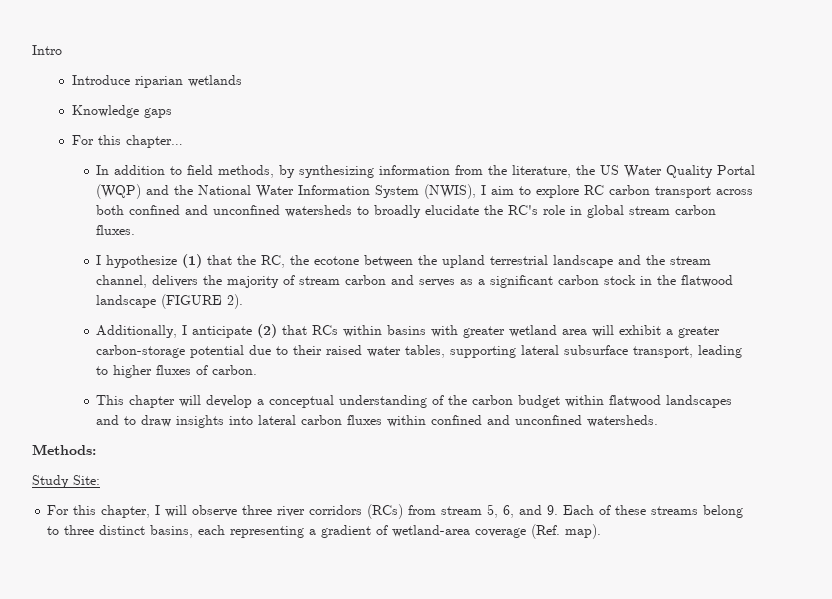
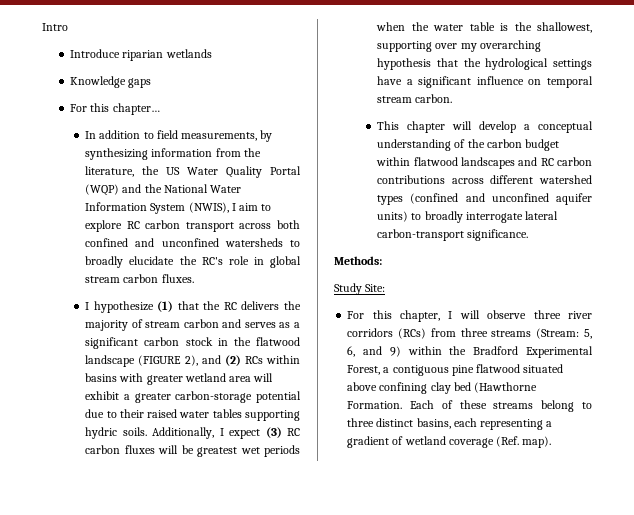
[218,165,275,178] methods, -> [181,132,258,141] measurements,
[261,255,712,268] [96,275,148,288] RC, the ecotone between the upland terrestrial landscape and the stream channel, -> [223,302,237,310] RC
[227,294,244,309] [96,324,308,338] 2). // Additionally, I anticipate (2) that -> [184,355,241,366] 2), and (2)
[405,345,743,358] [96,365,209,378] tables, supporting lateral subsurface transport, leading to higher fluxes of -> [212,409,300,421] [85,427,300,439] [85,445,301,457] [376,22,592,33] [377,40,541,52] [377,58,592,70] [377,76,593,88] [377,96,413,103] tables supporting hydric soils. Additionally, I expect (3) RC carbon fluxes will be greatest wet periods when the water table is the shallowest, supporting over my overarching hypothesis that the hydrological settings have a significant influence on temporal stream
[124,415,659,428] to draw insights into lateral carbon fluxes within confined and unconfined watersheds. -> [540,157,592,166] [377,175,592,184] [377,193,592,205] [377,211,559,223] [377,229,529,241] RC carbon contributions across different watershed types (confined and unconfined aquifer units) to broadly interrogate lateral carbon-transport significance.
[441,504,559,518] stream 5, 6, and 9. -> [460,328,592,339] [347,346,593,358] [347,364,564,376] [347,382,538,394] [347,401,403,409] three streams (Stream: 5, 6, and 9) within the Bradford Experimental Forest, a contiguous pine flatwood situated above confining clay bed (Hawthorne Formation.
[392,525,471,537] wetland-area -> [404,436,446,445] wetland

